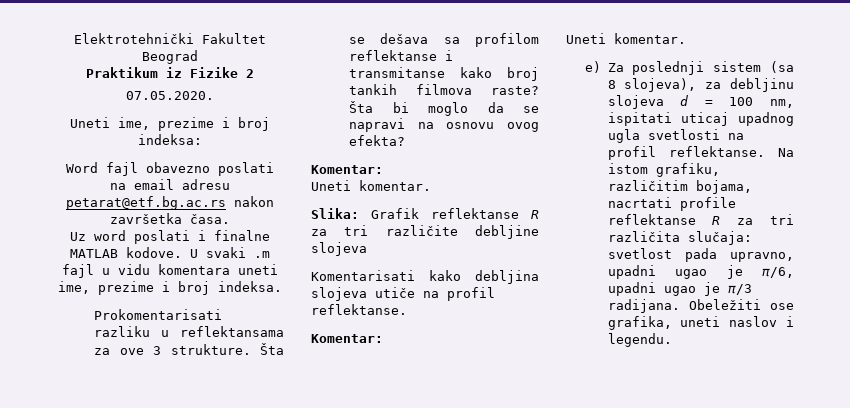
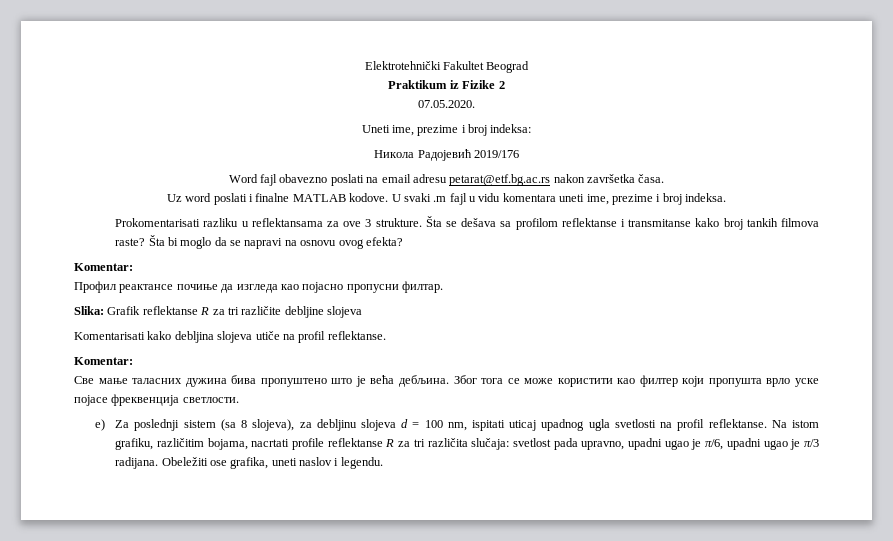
(202, 139) none -> [374,149,519,161] // Никола Радојевић 2019/176
[311,180,431,191] Uneti komentar. -> [74,281,443,293] Профил реактансе почиње да изгледа као појасно пропусни филтар.
[566,33,686,44] Uneti komentar. -> [74,375,819,387] [74,394,239,406] Све мање таласних дужина бива пропуштено што је већа дебљина. Због тога се може користити као филтер који пропушта врло уске појасе фреквенција светлости.

